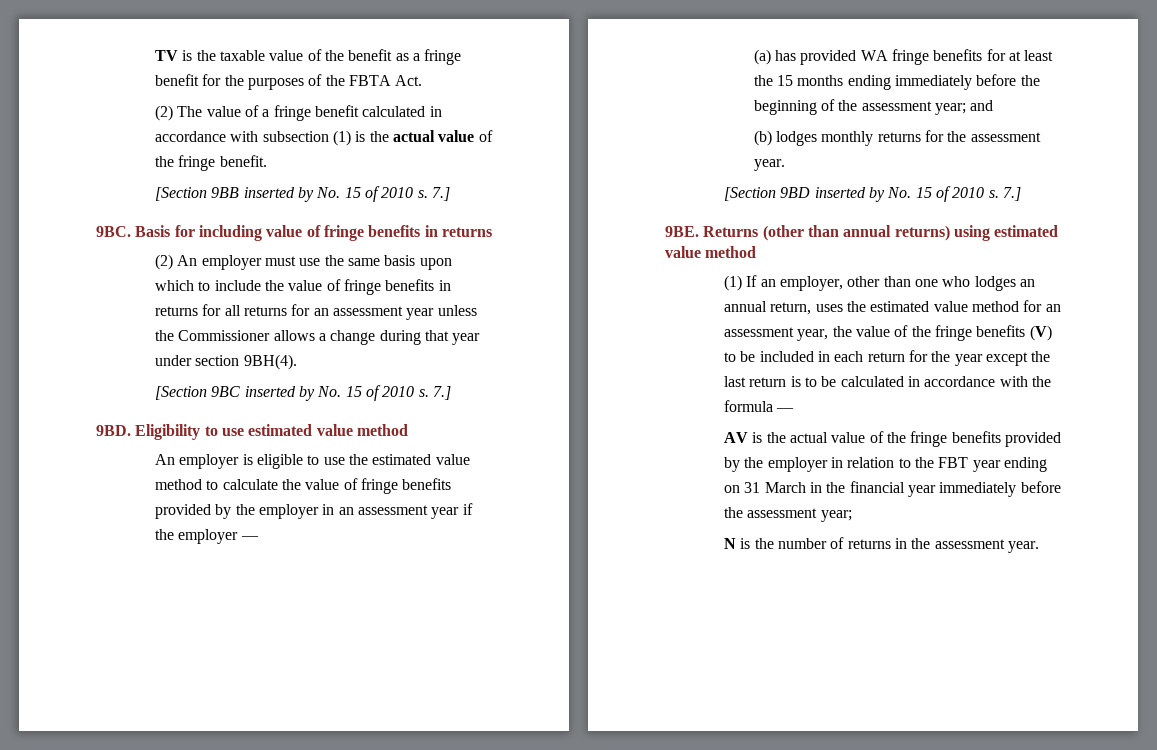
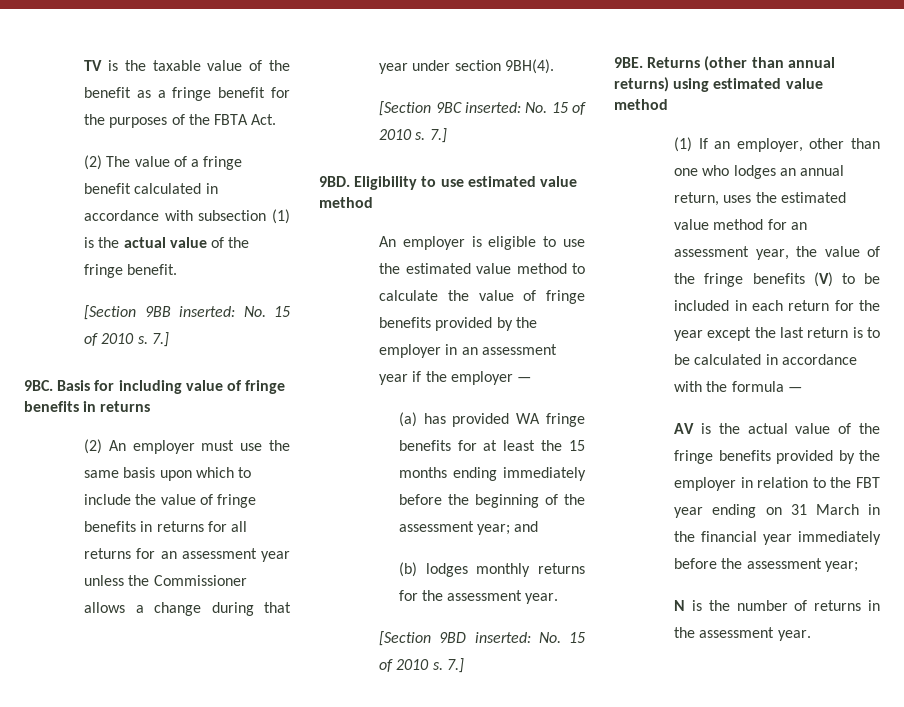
[243,187,315,202] inserted by -> [179,306,236,317] inserted:
[244,386,316,401] inserted by -> [464,102,521,113] inserted:
[814,187,886,202] inserted by -> [474,632,531,643] inserted:

